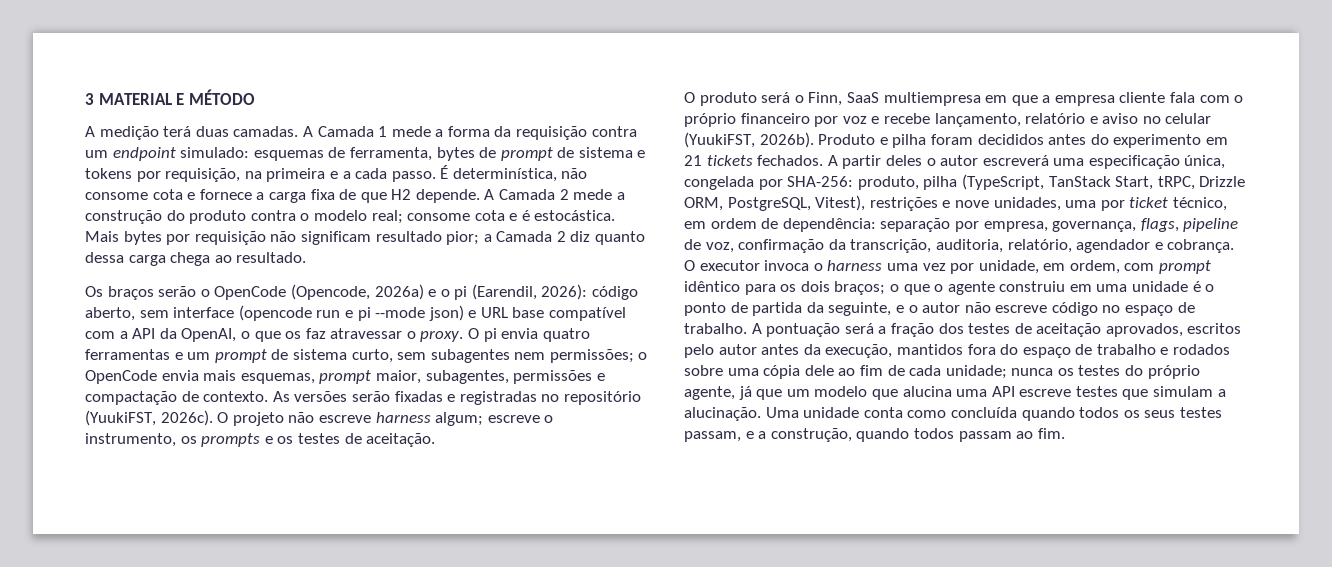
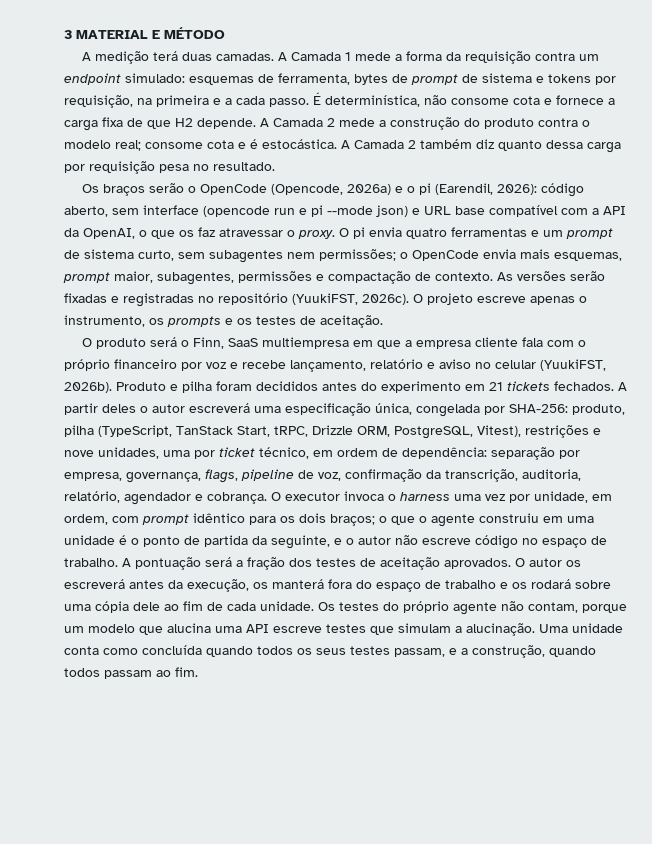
[85,231,566,245] Mais bytes por requisição não significam resultado pior; a Camada 2 -> [341,139,472,149] A Camada 2 também
[170,252,232,266] chega ao -> [64,161,209,174] por requisição pesa no
[288,412,540,426] não escreve harness algum; escreve -> [477,296,575,305] escreve apenas
[1105,323,1242,337] [684,344,757,358] aprovados, escritos pelo autor -> [444,558,581,569] [64,579,125,589] aprovados. O autor os escreverá
[896,344,963,355] mantidos -> [253,579,324,589] os manterá
[1173,344,1231,355] rodados -> [512,579,571,589] os rodará
[945,365,1200,379] [684,386,783,400] unidade; nunca os testes do próprio agente, já que -> [260,601,627,615] unidade. Os testes do próprio agente não contam, porque

